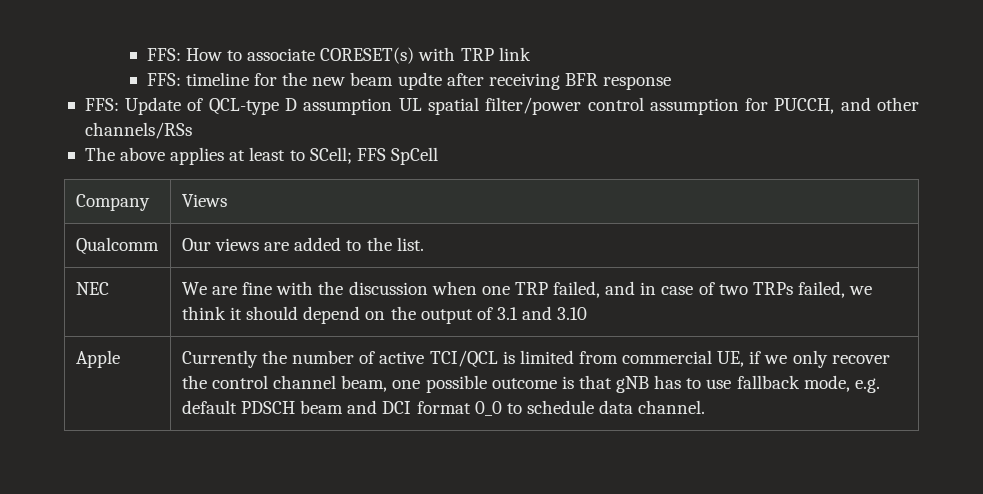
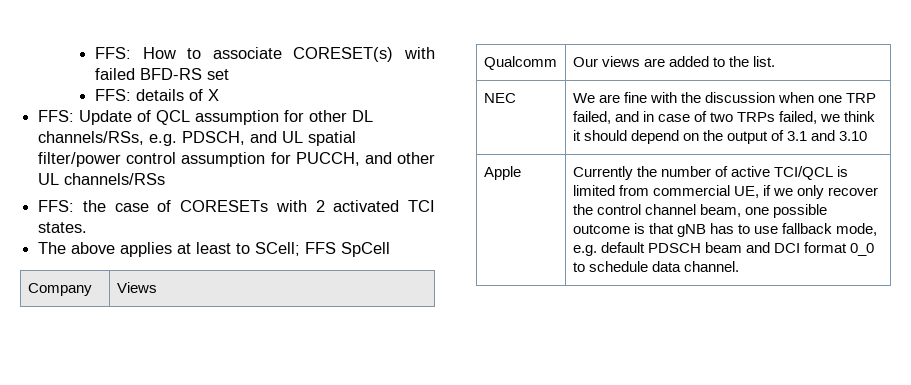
[460,47,531,61] [146,72,672,90] [84,97,393,115] TRP link // FFS: timeline for the new beam updte after receiving BFR response // FFS: Update of QCL-type D assumption -> [95,68,230,80] [95,89,220,101] [38,110,374,125] [38,131,278,146] failed BFD-RS set // FFS: details of X // FFS: Update of QCL assumption for other DL channels/RSs, e.g. PDSCH, and
(919, 104) none -> [38,173,60,185] UL
(192, 130) none -> [38,200,435,212] [38,222,88,233] // FFS: the case of CORESETs with 2 activated TCI states.

